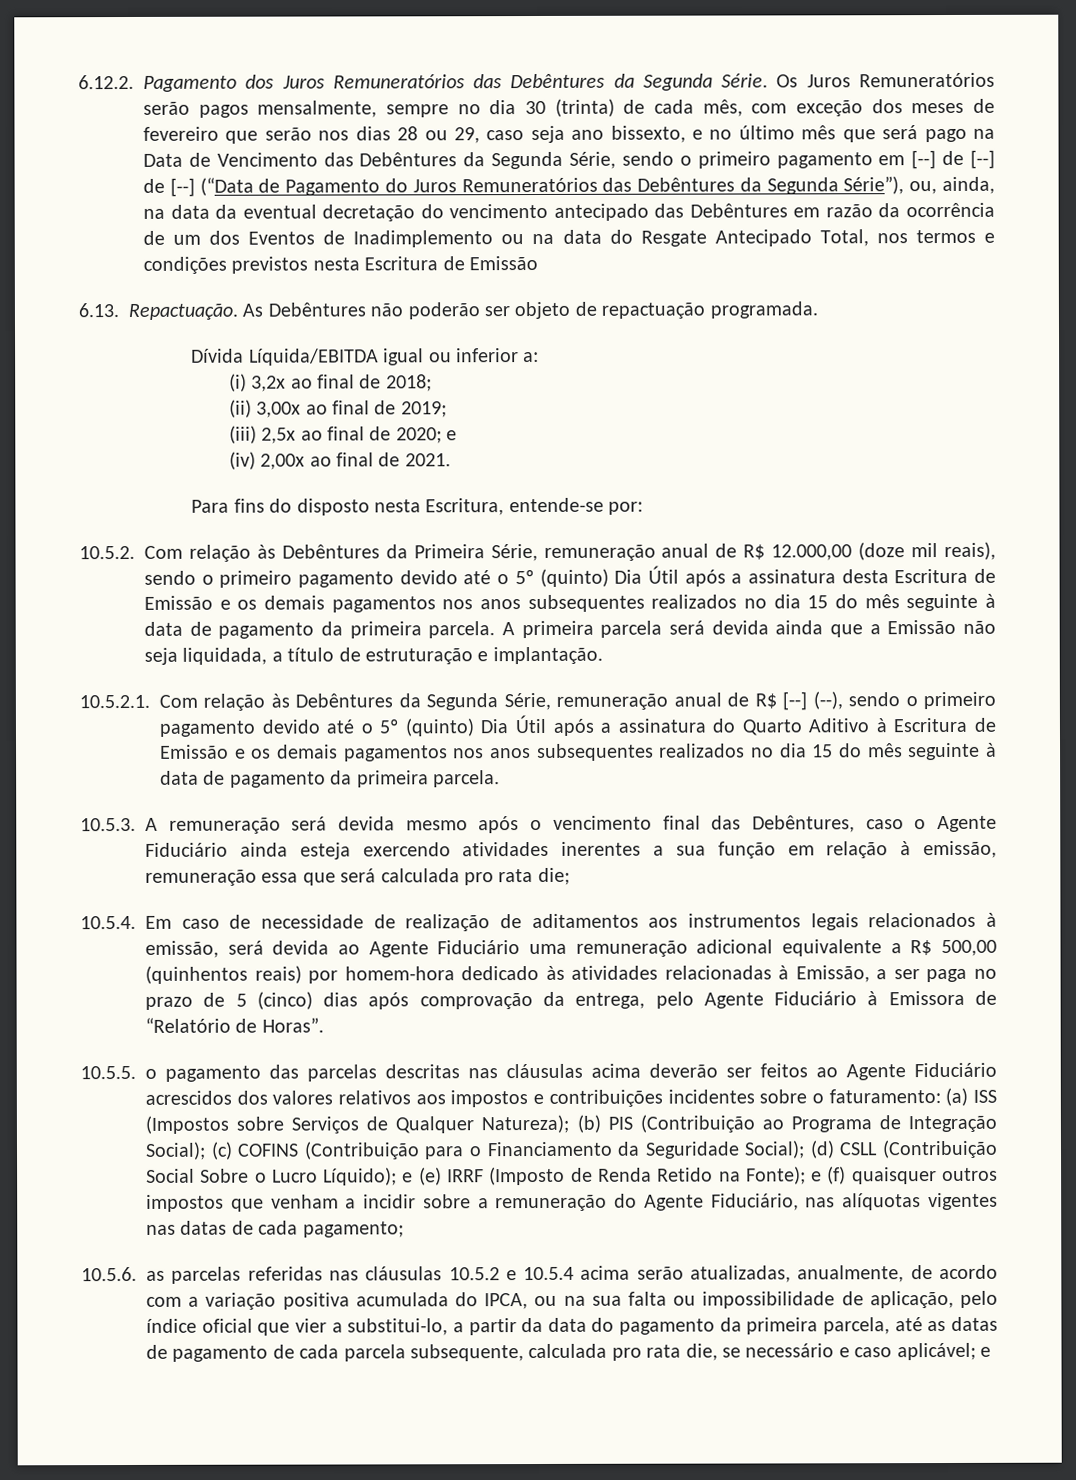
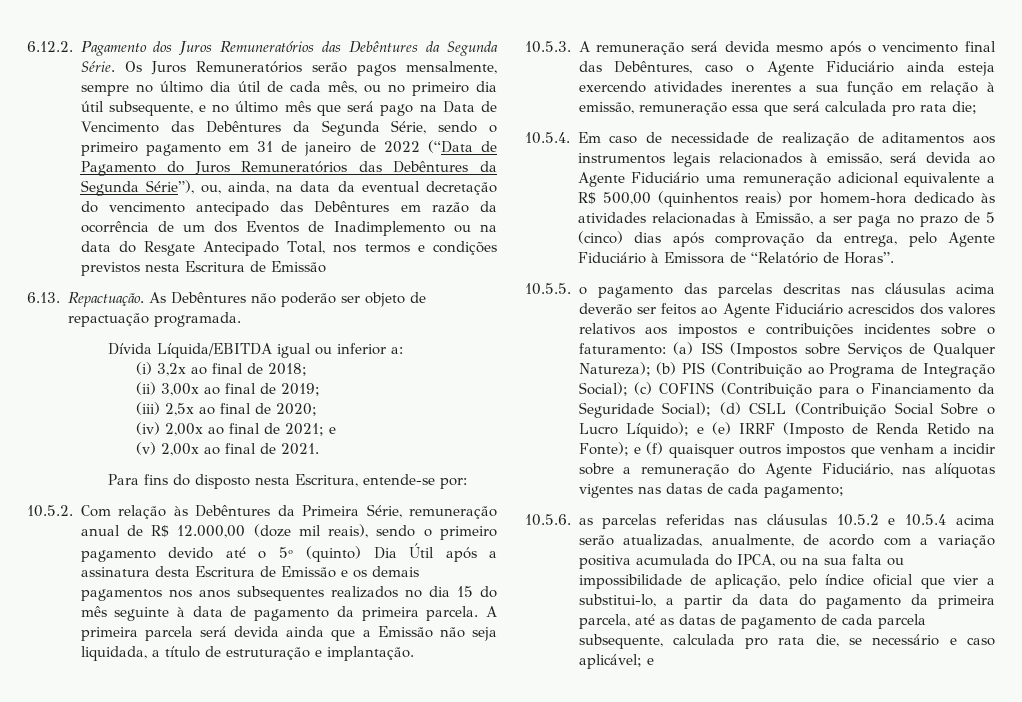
[489,98,995,117] [143,125,686,144] dia 30 (trinta) de cada mês, com exceção dos meses de fevereiro que serão nos dias 28 ou 29, caso seja ano bissexto, -> [159,81,498,96] [80,101,193,116] último dia útil de cada mês, ou no primeiro dia útil subsequente,
[911,149,996,170] [143,177,195,197] [--] de [--] de [--] -> [257,141,420,156] 31 de janeiro de 2022
(442, 435) none -> [135,422,324,436] // (iv) 2,00x ao final de 2021;
[228,451,256,470] (iv) -> [135,442,156,455] (v)
[79,691,997,711] [159,714,996,737] [160,742,997,762] [160,770,500,788] // 10.5.2.1. Com relação às Debêntures da Segunda Série, remuneração anual de R$ [--] (--), sendo o primeiro pagamento devido até o 5º (quinto) Dia Útil após a assinatura do Quarto Aditivo à Escritura de Emissão e os demais pagamentos nos anos subsequentes realizados no dia 15 do mês seguinte à data de pagamento da primeira parcela. -> (414, 653) none

